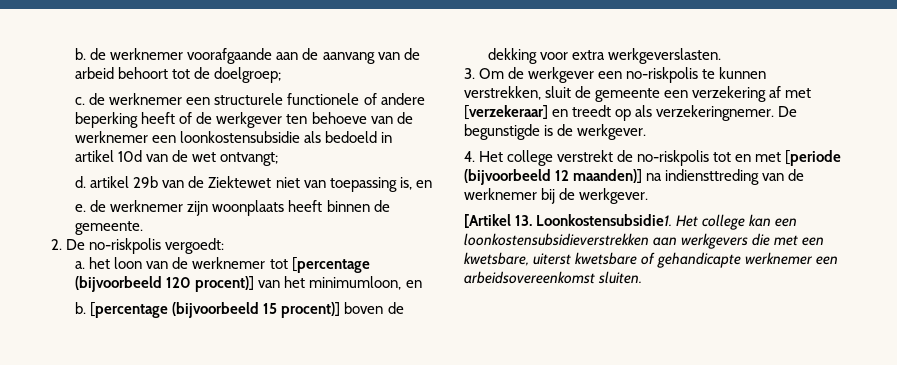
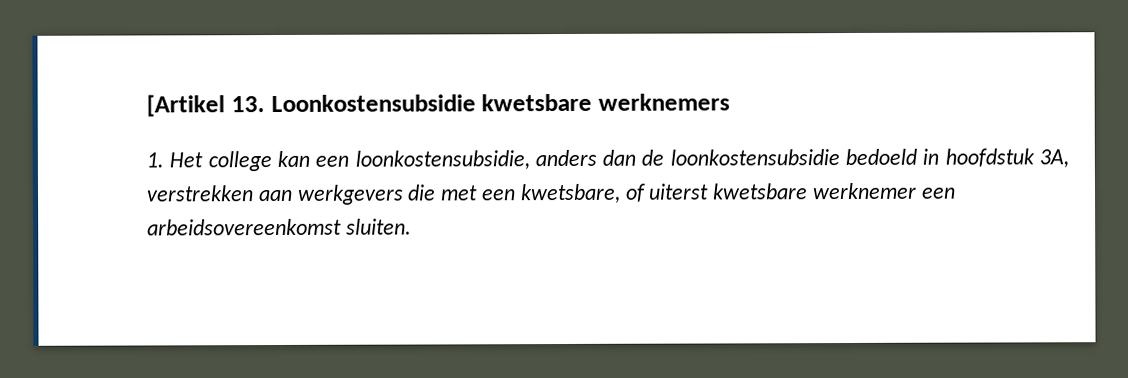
[75,48,420,64] [75,67,282,83] [75,93,425,105] [75,112,413,128] [75,131,393,143] [75,150,279,166] [75,176,432,192] [75,200,390,216] [75,221,144,235] [51,238,225,254] [75,257,370,273] [75,276,422,292] [75,302,404,318] [488,48,722,64] [464,67,767,83] [464,86,812,102] [464,105,798,121] [464,124,647,140] [464,150,842,166] [464,169,805,185] [464,188,649,204] [464,214,798,230] [464,233,649,246] b. de werknemer voorafgaande aan de aanvang van de arbeid behoort tot de doelgroep; // c. de werknemer een structurele functionele of andere beperking heeft of de werkgever ten behoeve van de werknemer een loonkostensubsidie als bedoeld in artikel 10d van de wet ontvangt; // d. artikel 29b van de Ziektewet niet van toepassing is, en // e. de werknemer zijn woonplaats heeft binnen de gemeente. // 2. De no-riskpolis vergoedt: // a. het loon van de werknemer tot [percentage (bijvoorbeeld 120 procent)] van het minimumloon, en // b. [percentage (bijvoorbeeld 15 procent)] boven de dekking voor extra werkgeverslasten. // 3. Om de werkgever een no-riskpolis te kunnen verstrekken, sluit de gemeente een verzekering af met [verzekeraar] en treedt op als verzekeringnemer. De begunstigde is de werkgever. // 4. Het college verstrekt de no-riskpolis tot en met [periode (bijvoorbeeld 12 maanden)] na indiensttreding van de werknemer bij de werkgever. // [Artikel 13. Loonkostensubsidie1. Het college kan een loonkostensubsidieverstrekken -> [146,93,730,117] [146,148,1069,172] [146,185,254,202] [Artikel 13. Loonkostensubsidie kwetsbare werknemers // 1. Het college kan een loonkostensubsidie, anders dan de loonkostensubsidie bedoeld in hoofdstuk 3A, verstrekken
(529, 259) none -> [624,183,646,202] of
[641,252,742,268] of gehandicapte -> (809, 191) none

